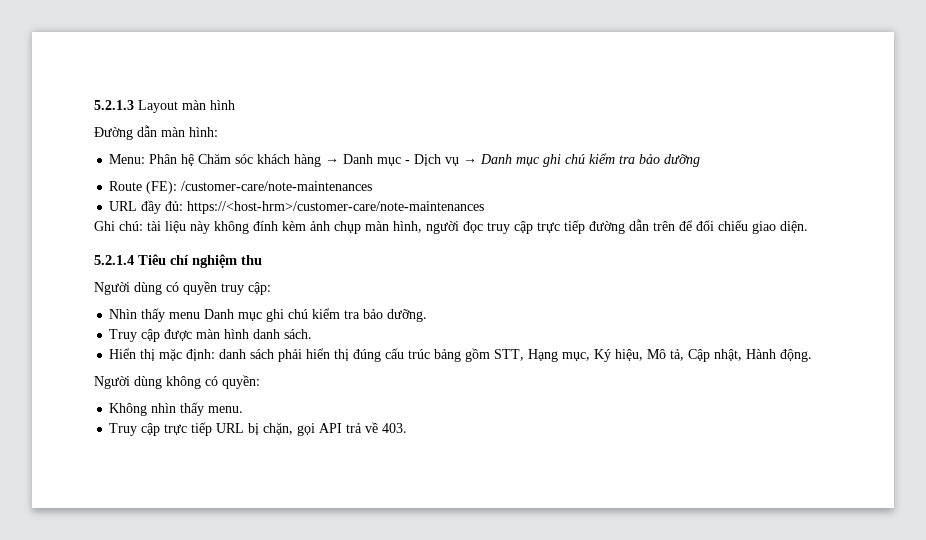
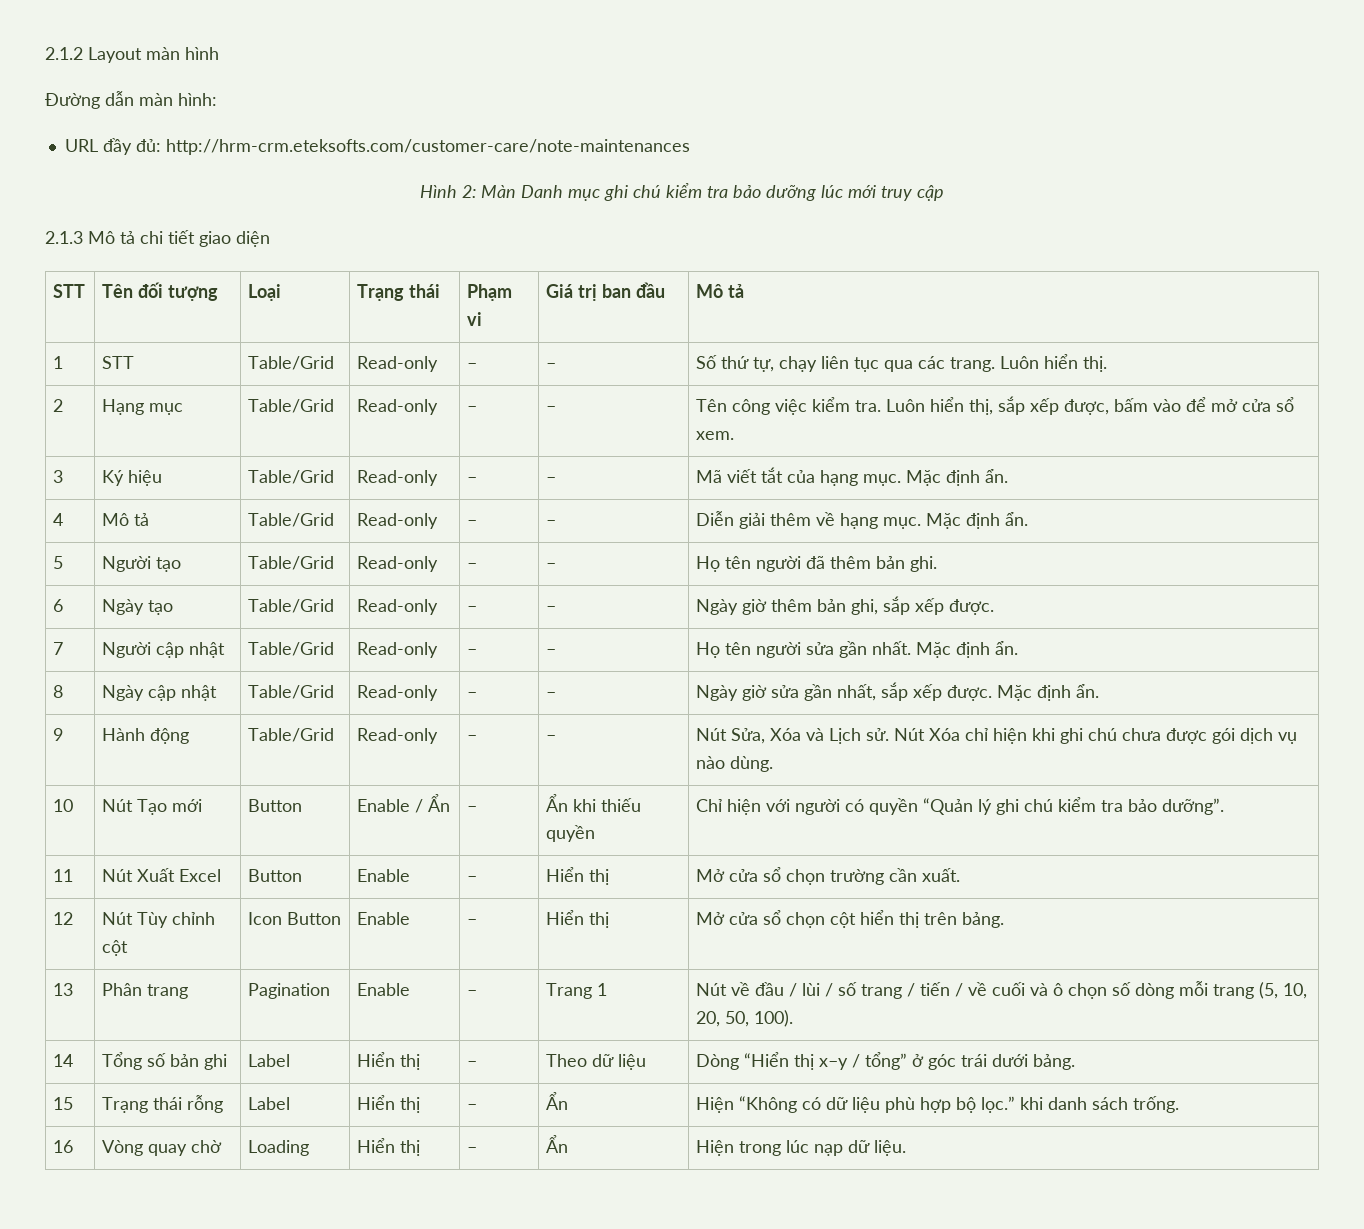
[94,100,134,110] 5.2.1.3 -> [45,47,83,60] 2.1.2
[109,153,478,167] Menu: Phân hệ Chăm sóc khách hàng → Danh mục - Dịch vụ → -> [64,138,690,155] [420,185,516,198] URL đầy đủ: http://hrm-crm.eteksofts.com/customer-care/note-maintenances // Hình 2: Màn
[109,181,373,194] [109,200,485,214] [94,219,808,234] [94,254,262,268] [94,281,271,295] [109,308,428,322] [109,329,313,342] [109,348,813,362] [94,375,260,389] [109,402,244,416] [109,422,408,436] // Route (FE): /customer-care/note-maintenances // URL đầy đủ: https://<host-hrm>/customer-care/note-maintenances // Ghi chú: tài liệu này không đính kèm ảnh chụp màn hình, người đọc truy cập trực tiếp đường dẫn trên để đối chiếu giao diện. // 5.2.1.4 Tiêu chí nghiệm thu // Người dùng có quyền truy cập: // Nhìn thấy menu Danh mục ghi chú kiểm tra bảo dưỡng. // Truy cập được màn hình danh sách. // Hiển thị mặc định: danh sách phải hiển thị đúng cấu trúc bảng gồm STT, Hạng mục, Ký hiệu, Mô tả, Cập nhật, Hành động. // Người dùng không có quyền: // Không nhìn thấy menu. // Truy cập trực tiếp URL bị chặn, gọi API trả về 403. -> [821,185,944,201] [45,230,270,247] [53,284,86,298] [102,282,219,301] [248,284,282,301] [357,284,441,301] [467,284,513,301] [467,312,483,326] [546,282,666,301] [696,284,745,298] [53,356,64,369] [102,356,135,369] [248,356,335,370] [357,356,439,372] [467,363,478,369] [546,363,557,369] [696,354,1108,372] [53,399,64,412] [102,399,184,415] [248,399,335,413] [357,399,439,415] [467,406,478,412] [546,406,557,412] [696,396,1295,415] [696,431,735,440] [53,470,64,483] [102,470,163,486] [248,470,335,484] [357,470,439,486] [467,477,478,483] [546,477,557,483] [696,467,1009,486] [53,513,64,526] [102,513,150,526] [248,513,335,527] [357,513,439,529] [467,520,478,526] [546,520,557,526] [696,511,1029,529] [53,556,64,569] [102,556,182,572] [248,556,335,570] [357,556,439,572] [467,563,478,569] [546,563,557,569] [696,556,938,572] [53,599,64,612] [102,599,174,615] [248,599,335,613] [357,599,439,615] [467,606,478,612] [546,606,557,612] [696,596,995,615] [53,642,64,655] [102,642,226,658] [248,642,335,656] [357,642,439,658] [467,649,478,655] [546,649,557,655] [696,641,1019,658] [53,685,64,698] [102,685,218,701] [248,685,335,699] [357,685,439,701] [467,692,478,698] [546,692,557,698] [696,682,1100,701] [53,728,64,741] [102,728,190,744] [248,728,335,742] [357,728,439,744] [467,735,478,741] [546,735,557,741] [696,728,1298,744] [696,756,774,772] [53,799,74,812] [102,799,203,815] [248,799,303,812] [357,794,451,813] [467,806,478,812] [546,794,642,812] [546,825,596,842] [696,797,1225,815] [53,869,74,882] [102,868,222,882] [248,869,303,882] [357,869,411,882] [467,876,478,882] [546,867,610,885] [696,867,961,885] [53,912,74,925] [102,912,216,928] [102,940,129,956] [248,912,342,925] [357,912,411,925] [467,919,478,925] [546,910,610,928] [696,910,1005,928] [53,983,74,996] [102,983,189,999] [248,983,331,999] [357,983,411,996] [467,990,478,996] [546,983,608,999] [696,981,1308,999] [696,1010,794,1027] [53,1054,74,1067] [102,1052,228,1070] [248,1054,291,1067] [357,1052,421,1070] [467,1061,478,1067] [546,1054,647,1070] [696,1052,1076,1070] [53,1097,74,1110] [102,1095,224,1113] [248,1097,291,1110] [357,1095,421,1113] [467,1104,478,1110] [546,1092,569,1110] [696,1096,1180,1113] [53,1140,74,1153] [102,1140,223,1156] [248,1140,310,1156] [357,1138,421,1156] [467,1147,478,1153] [546,1135,569,1153] [696,1140,907,1156] lúc mới truy cập // 2.1.3 Mô tả chi tiết giao diện // STT | Tên đối tượng | Loại | Trạng thái | Phạm vi | Giá trị ban đầu | Mô tả // 1 | STT | Table/Grid | Read-only | – | – | Số thứ tự, chạy liên tục qua các trang. Luôn hiển thị. // 2 | Hạng mục | Table/Grid | Read-only | – | – | Tên công việc kiểm tra. Luôn hiển thị, sắp xếp được, bấm vào để mở cửa sổ xem. // 3 | Ký hiệu | Table/Grid | Read-only | – | – | Mã viết tắt của hạng mục. Mặc định ẩn. // 4 | Mô tả | Table/Grid | Read-only | – | – | Diễn giải thêm về hạng mục. Mặc định ẩn. // 5 | Người tạo | Table/Grid | Read-only | – | – | Họ tên người đã thêm bản ghi. // 6 | Ngày tạo | Table/Grid | Read-only | – | – | Ngày giờ thêm bản ghi, sắp xếp được. // 7 | Người cập nhật | Table/Grid | Read-only | – | – | Họ tên người sửa gần nhất. Mặc định ẩn. // 8 | Ngày cập nhật | Table/Grid | Read-only | – | – | Ngày giờ sửa gần nhất, sắp xếp được. Mặc định ẩn. // 9 | Hành động | Table/Grid | Read-only | – | – | Nút Sửa, Xóa và Lịch sử. Nút Xóa chỉ hiện khi ghi chú chưa được gói dịch vụ nào dùng. // 10 | Nút Tạo mới | Button | Enable / Ẩn | – | Ẩn khi thiếu quyền | Chỉ hiện với người có quyền “Quản lý ghi chú kiểm tra bảo dưỡng”. // 11 | Nút Xuất Excel | Button | Enable | – | Hiển thị | Mở cửa sổ chọn trường cần xuất. // 12 | Nút Tùy chỉnh cột | Icon Button | Enable | – | Hiển thị | Mở cửa sổ chọn cột hiển thị trên bảng. // 13 | Phân trang | Pagination | Enable | – | Trang 1 | Nút về đầu / lùi / số trang / tiến / về cuối và ô chọn số dòng mỗi trang (5, 10, 20, 50, 100). // 14 | Tổng số bản ghi | Label | Hiển thị | – | Theo dữ liệu | Dòng “Hiển thị x–y / tổng” ở góc trái dưới bảng. // 15 | Trạng thái rỗng | Label | Hiển thị | – | Ẩn | Hiện “Không có dữ liệu phù hợp bộ lọc.” khi danh sách trống. // 16 | Vòng quay chờ | Loading | Hiển thị | – | Ẩn | Hiện trong lúc nạp dữ liệu.

